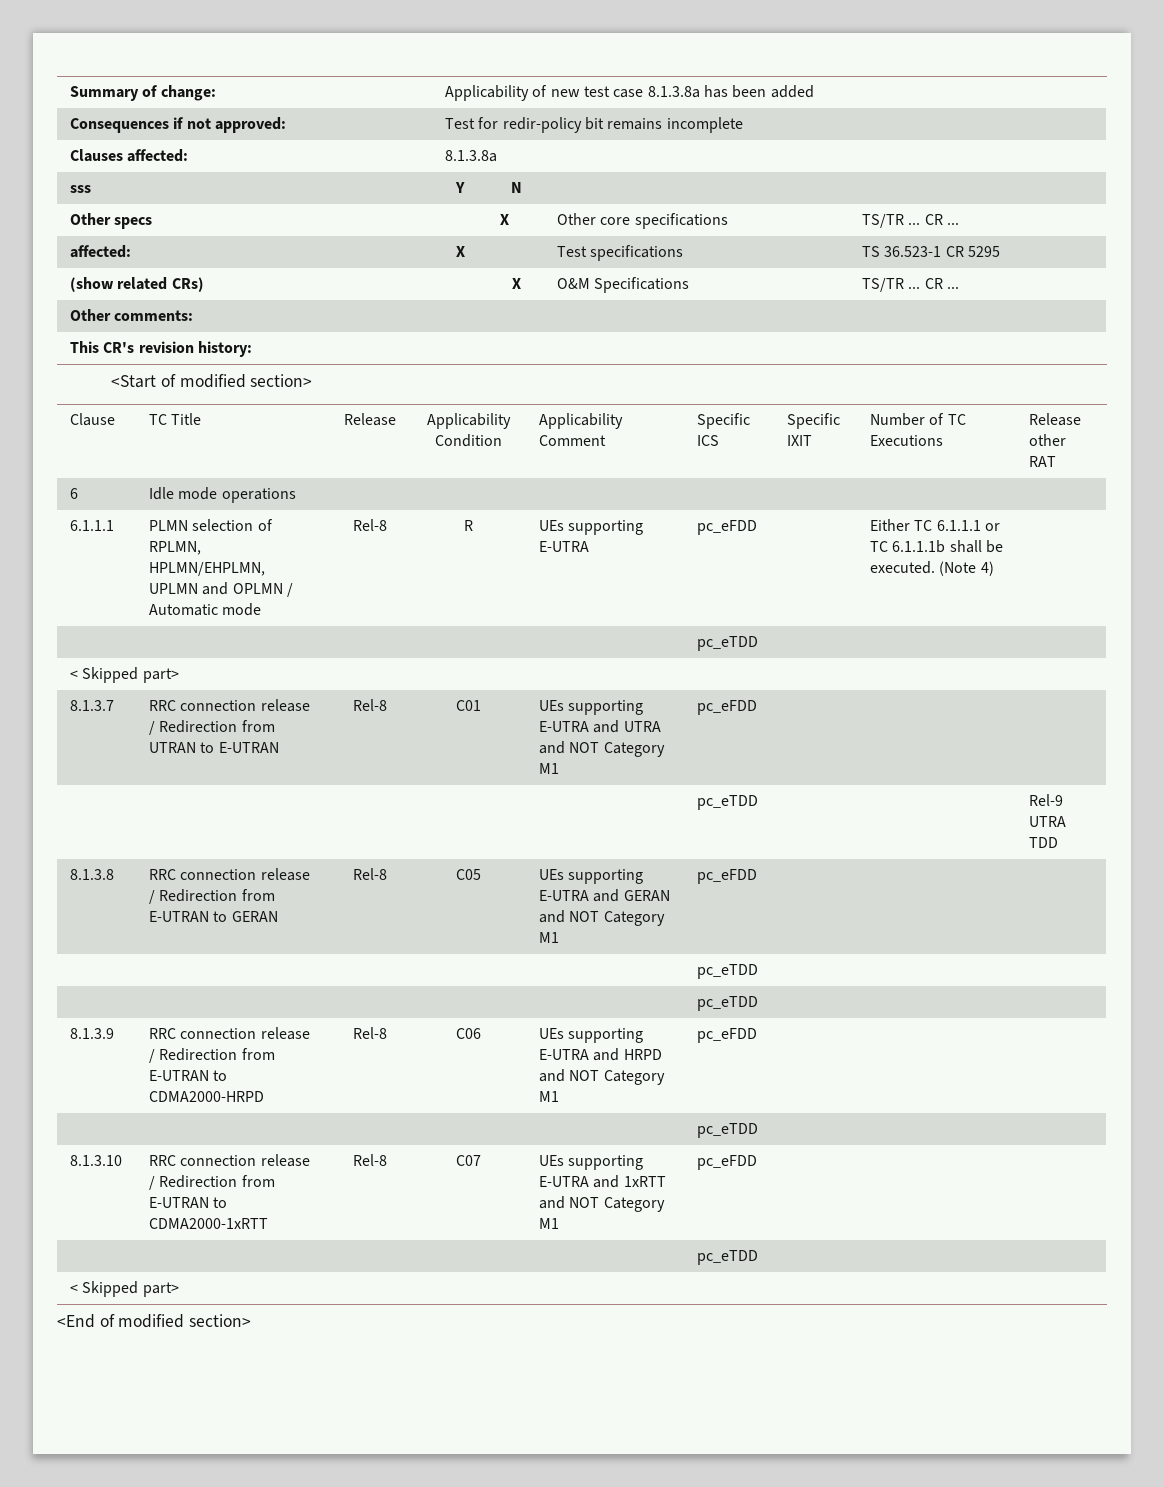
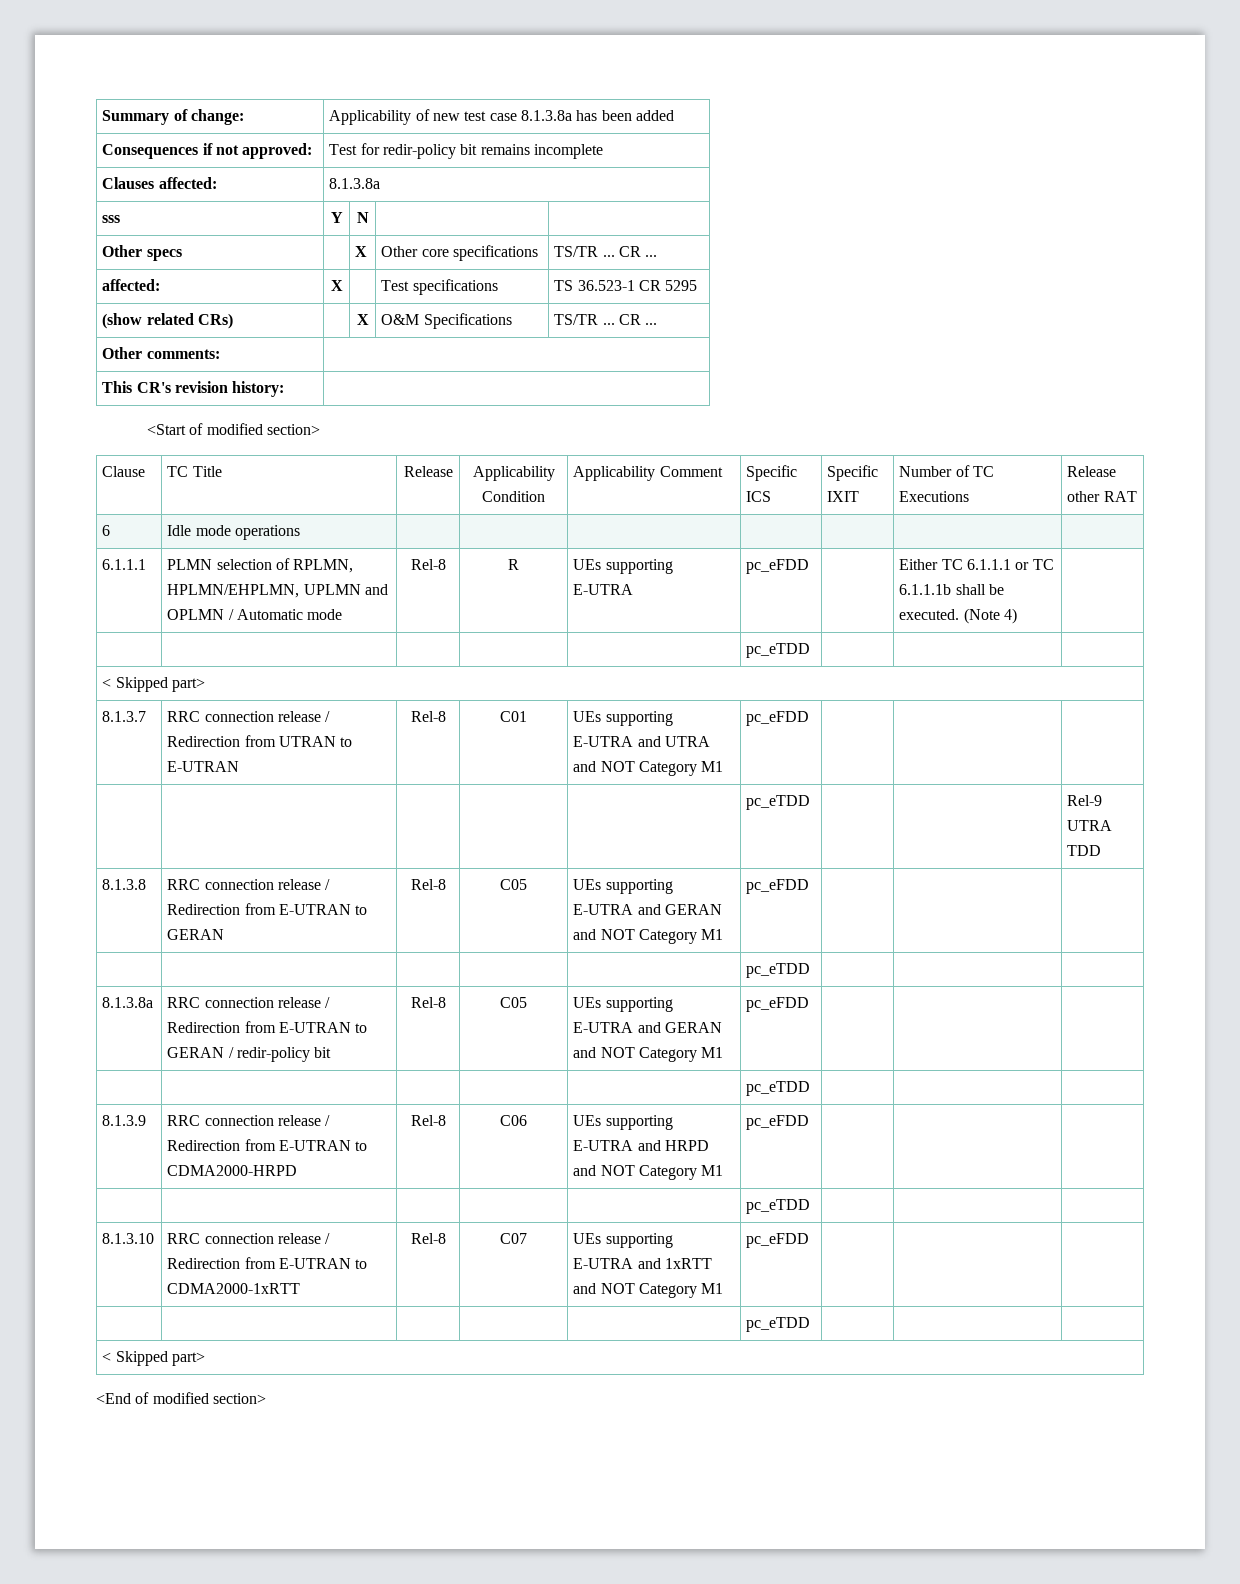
(759, 971) none -> [102,997,154,1008] [167,997,331,1008] [167,1021,368,1033] [167,1047,332,1062] [410,997,446,1008] [500,997,527,1008] [573,997,673,1012] [573,1022,723,1033] [573,1047,724,1062] [746,997,810,1012] // 8.1.3.8a | RRC connection release / Redirection from E-UTRAN to GERAN / redir-policy bit | Rel-8 | C05 | UEs supporting E-UTRA and GERAN and NOT Category M1 | pc_eFDD | | |

